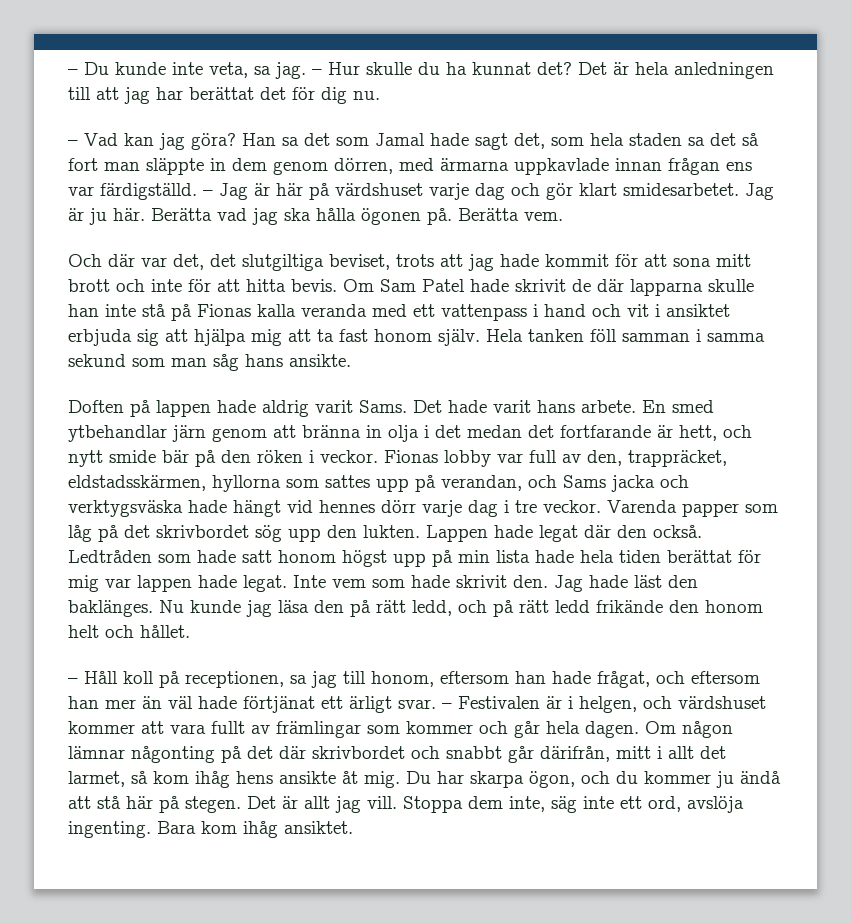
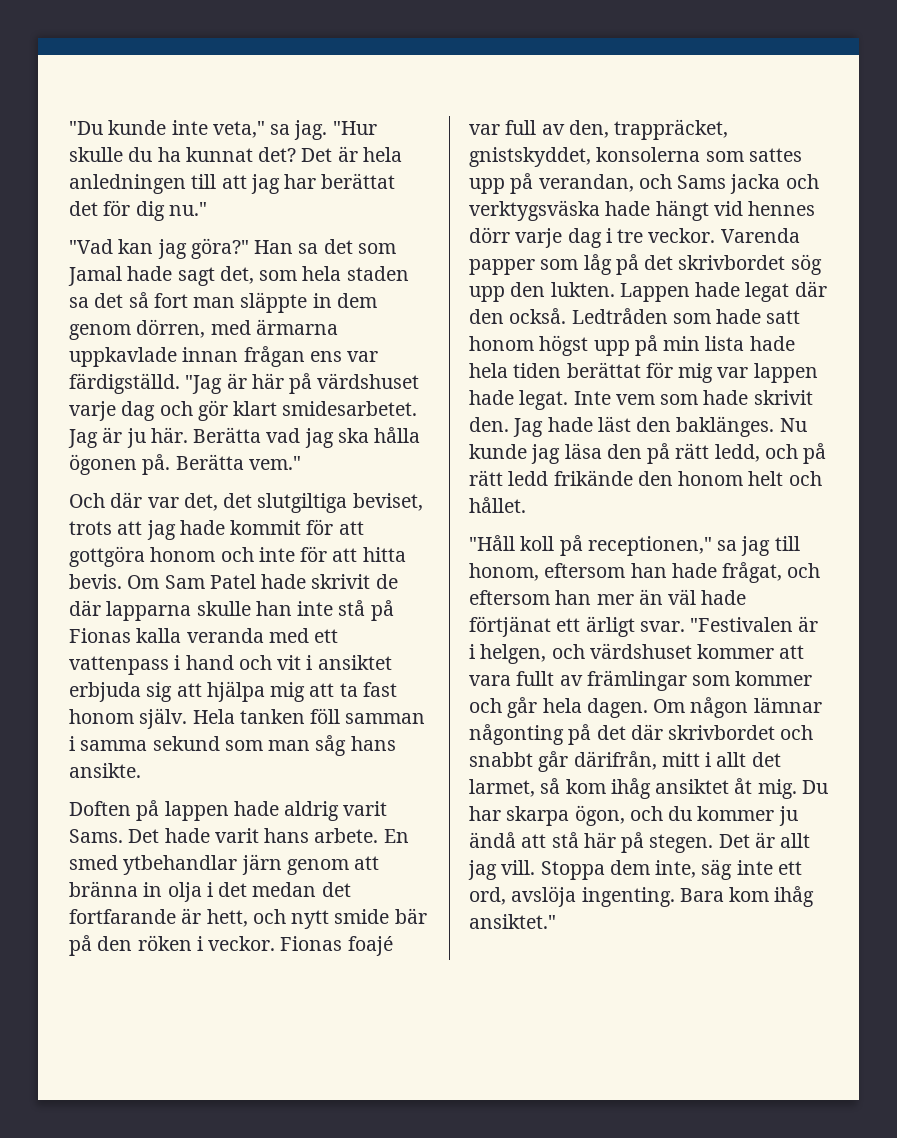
[68,62,109,75] – Du -> [69,121,103,135] "Du
[209,62,248,78] veta, -> [212,121,265,138] veta,"
[312,62,360,75] – Hur -> [332,121,377,135] "Hur
[353,91,380,100] [68,133,118,146] nu. // – Vad -> [168,202,207,216] [69,239,113,254] nu." // "Vad
[191,133,236,150] göra? -> [190,238,249,259] göra?"
[203,183,248,200] – Jag -> [185,375,223,394] "Jag
[524,212,563,221] vem. -> [248,456,301,470] vem."
[673,254,751,267] [68,279,110,292] sona mitt brott -> [69,546,216,567] gottgöra honom
[444,450,491,467] lobby -> [347,936,393,956] foajé
[68,475,281,492] eldstadsskärmen, hyllorna -> [469,147,701,167] gnistskyddet, konsolerna
[68,671,118,684] – Håll -> [469,535,515,551] "Håll
[185,671,284,688] receptionen, -> [587,536,712,556] receptionen,"
[442,696,540,709] – Festivalen -> [690,617,794,632] "Festivalen
[236,771,336,784] hens ansikte -> [655,779,730,794] ansiktet
[284,821,353,834] ansiktet. -> [469,914,556,929] ansiktet."

